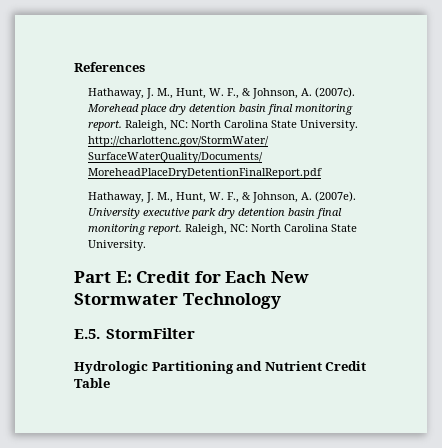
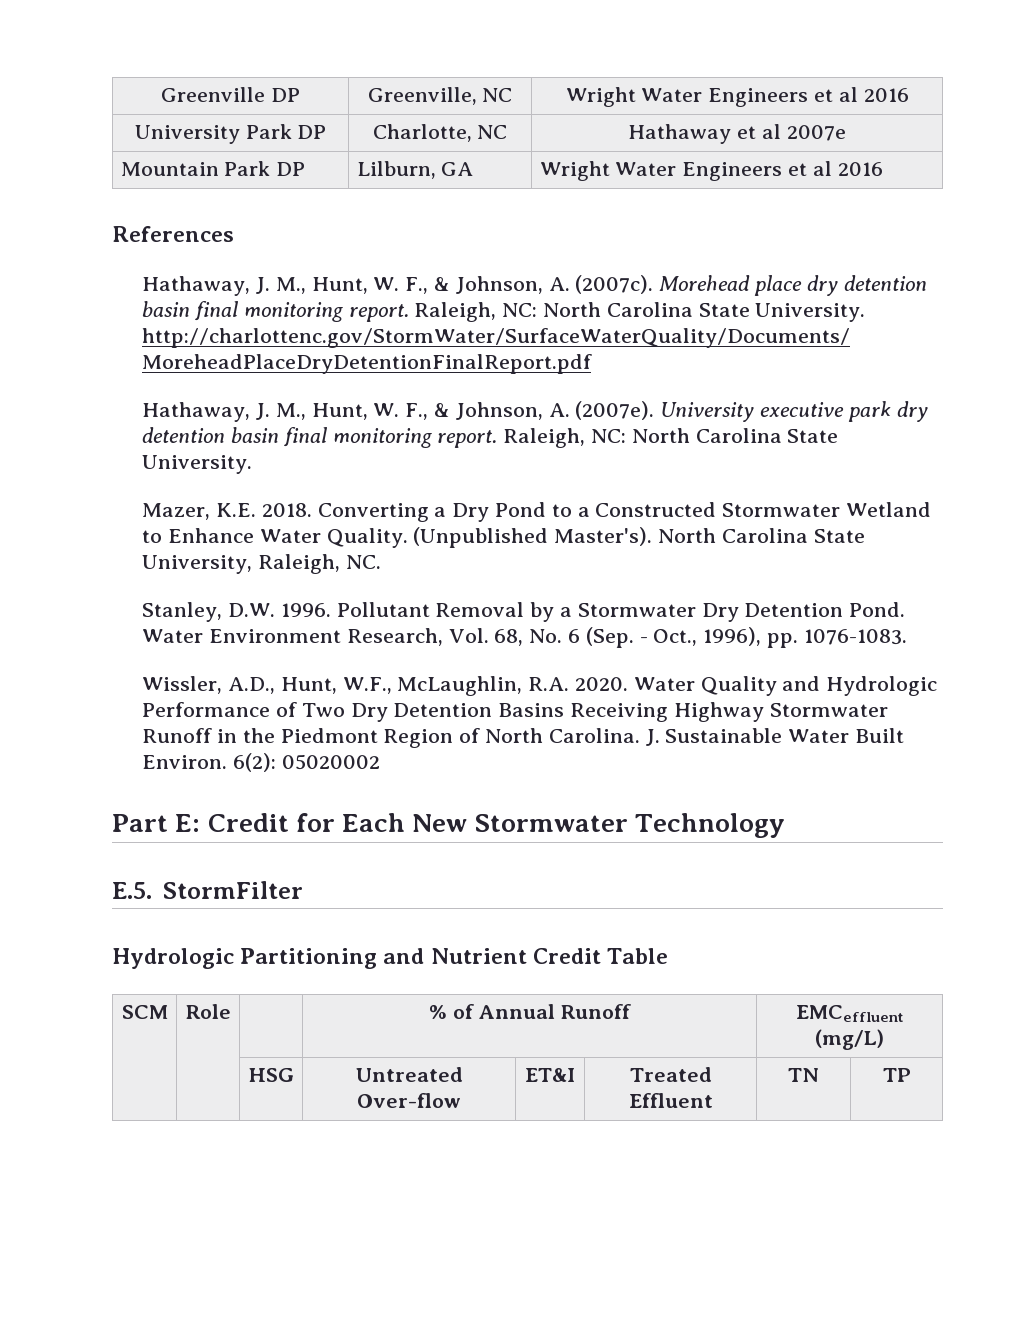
(74, 67) none -> [161,87,300,102] [367,87,513,105] [565,87,909,107] [134,124,327,144] [372,124,508,142] [628,124,846,144] [120,161,306,176] [356,161,474,179] [539,161,883,181] Greenville DP | Greenville, NC | Wright Water Engineers et al 2016 // University Park DP | Charlotte, NC | Hathaway et al 2007e // Mountain Park DP | Lilburn, GA | Wright Water Engineers et al 2016 //
(147, 245) none -> [142,502,932,522] [142,527,865,548] [142,554,381,574] [142,602,906,622] [142,627,907,648] [142,676,938,696] [142,702,888,722] [142,728,905,748] [142,753,380,772] // Mazer, K.E. 2018. Converting a Dry Pond to a Constructed Stormwater Wetland to Enhance Water Quality. (Unpublished Master's). North Carolina State University, Raleigh, NC. // Stanley, D.W. 1996. Pollutant Removal by a Stormwater Dry Detention Pond. Water Environment Research, Vol. 68, No. 6 (Sep. - Oct., 1996), pp. 1076-1083. // Wissler, A.D., Hunt, W.F., McLaughlin, R.A. 2020. Water Quality and Hydrologic Performance of Two Dry Detention Basins Receiving Highway Stormwater Runoff in the Piedmont Region of North Carolina. J. Sustainable Water Built Environ. 6(2): 05020002
(110, 383) none -> [121,1005,168,1019] [185,1004,231,1019] [429,1004,631,1019] [795,1005,903,1022] [814,1029,884,1050] [248,1068,294,1082] [355,1067,463,1082] [357,1093,461,1108] [525,1068,575,1082] [629,1067,712,1082] [628,1093,713,1108] [788,1068,819,1082] [882,1068,911,1082] // SCM | Role | | % of Annual Runoff | EMCeffluent (mg/L) // | | HSG | Untreated Over-flow | ET&I | Treated Effluent | TN | TP

